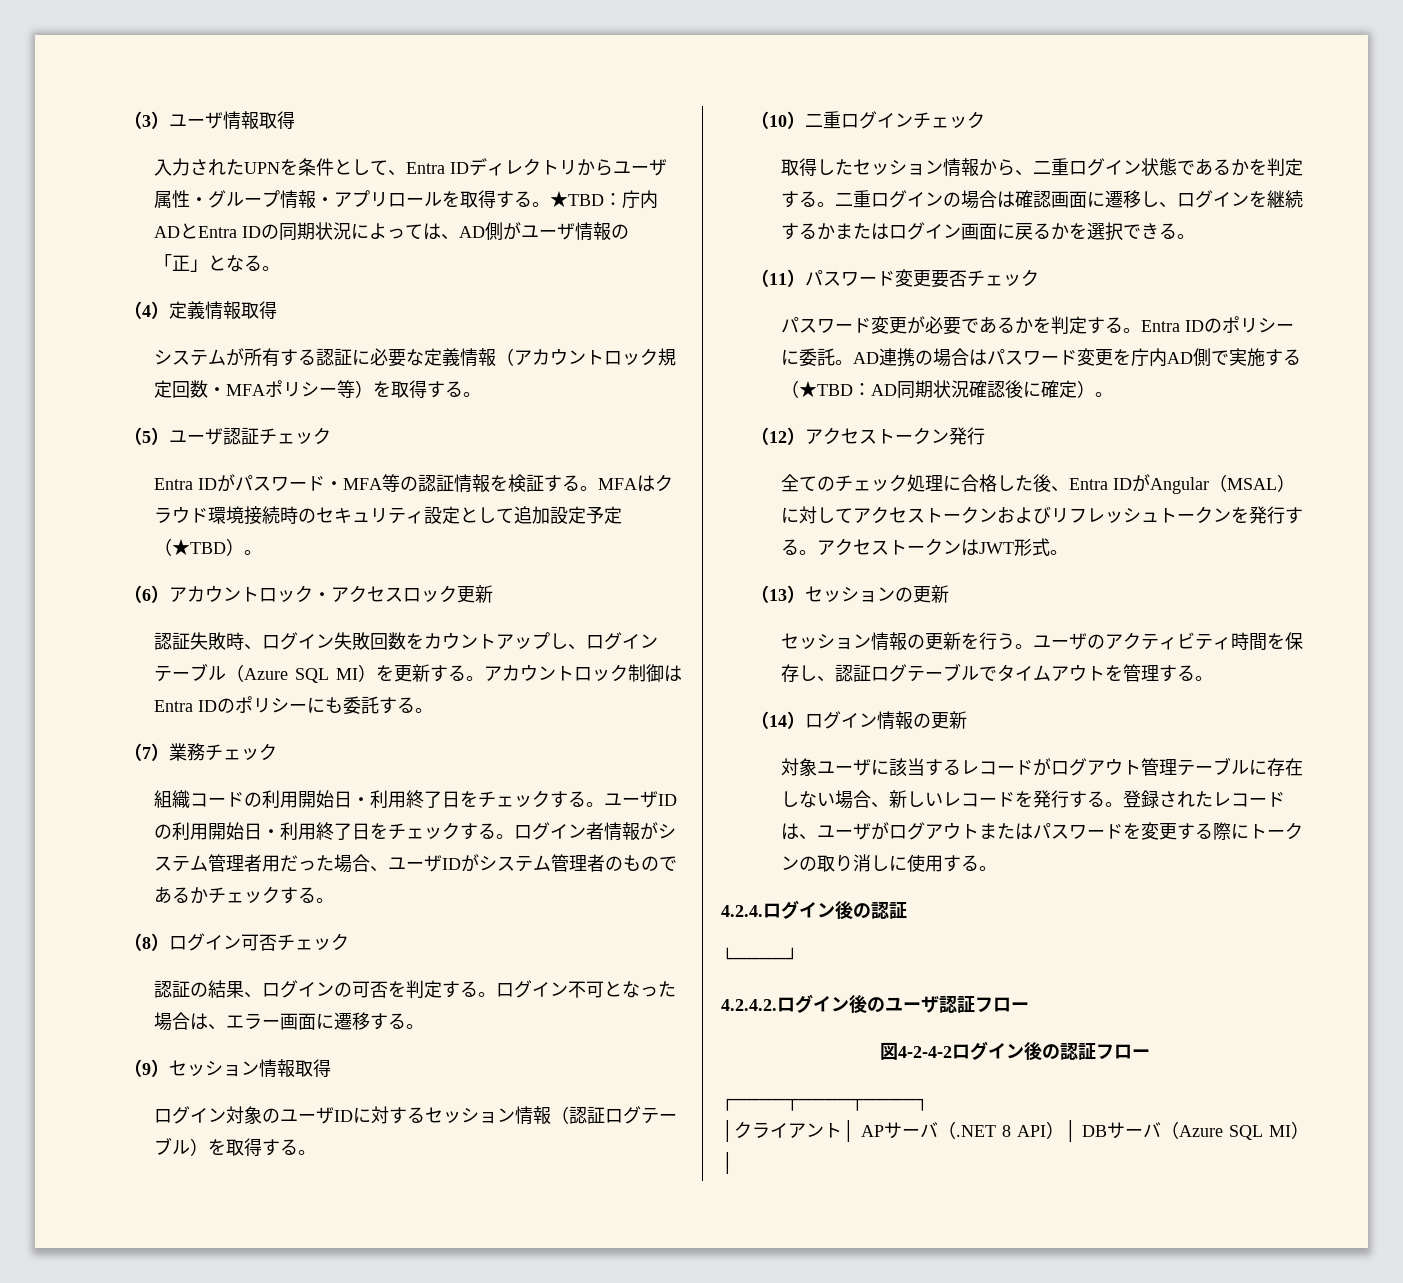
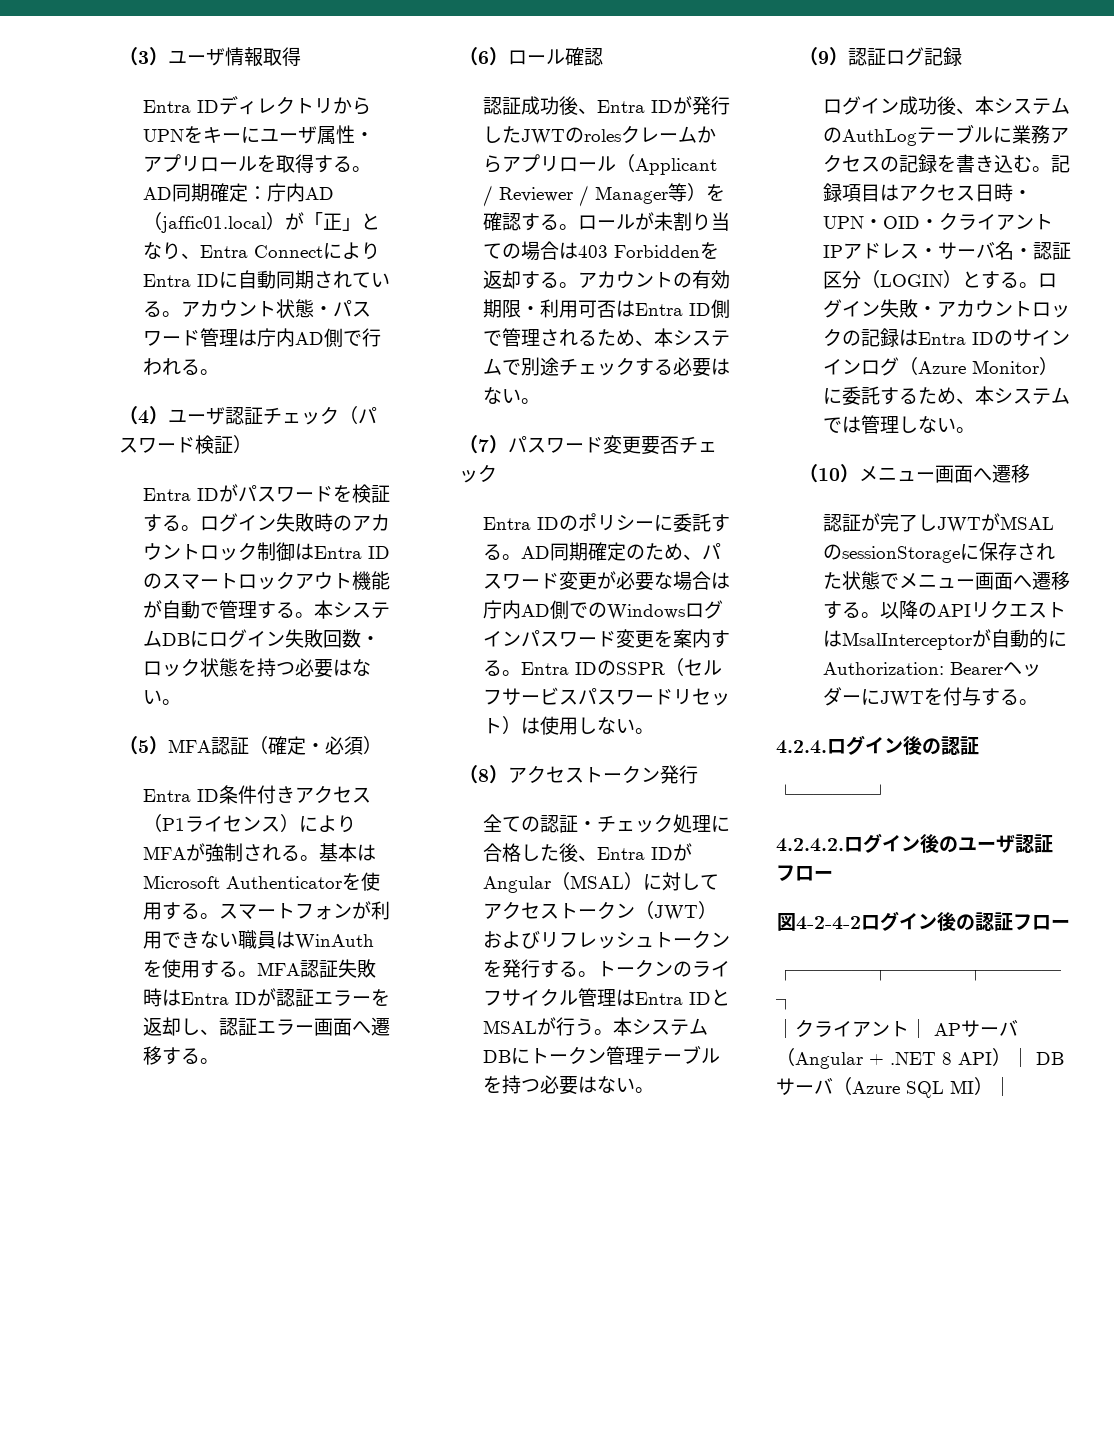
[153,158,406,176] 入力されたUPNを条件として、 -> (302, 56) none
[612,159,667,176] [153,190,316,209] ユーザ属性・グループ情報 -> [142,125,355,145] UPNをキーにユーザ属性
[549,190,658,209] [153,222,629,241] [153,254,280,272] [123,301,277,320] [153,348,676,367] [153,380,481,398] [123,427,151,445] ★TBD：庁内ADとEntra IDの同期状況によっては、AD側がユーザ情報の「正」となる。 // （4）定義情報取得 // システムが所有する認証に必要な定義情報（アカウントロック規定回数・MFAポリシー等）を取得する。 // （5 -> [142,183,334,202] [142,212,380,233] [142,242,380,260] [142,270,390,289] [142,299,371,318] [142,328,381,347] [142,358,219,375] [119,406,150,425] AD同期確定：庁内AD（jaffic01.local）が「正」となり、Entra ConnectによりEntra IDに自動同期されている。アカウント状態・パスワード管理は庁内AD側で行われる。 // （4
(331, 436) none -> [339,406,378,425] [119,435,253,454] （パスワード検証）
[324,474,673,493] [153,506,622,525] [153,538,262,556] [123,585,493,603] [153,632,658,650] [153,663,484,683] ・MFA等の認証情報を検証する。MFAはクラウド環境接続時のセキュリティ設定として追加設定予定（★TBD）。 // （6）アカウントロック・アクセスロック更新 // 認証失敗時、ログイン失敗回数をカウントアップし、ログインテーブル（Azure SQL MI）を更新する。 -> [332,484,390,503] [142,513,352,532] を検証する。ログイン失敗時の
[234,696,433,714] [123,743,277,761] [153,790,677,809] [153,822,676,841] [153,854,677,873] [153,886,334,904] [123,933,349,951] [153,980,676,998] [153,1012,226,1031] ポリシーにも委託する。 // （7）業務チェック // 組織コードの利用開始日・利用終了日をチェックする。ユーザIDの利用開始日・利用終了日をチェックする。ログイン者情報がシステム管理者用だった場合、ユーザIDがシステム管理者のものであるかチェックする。 // （8）ログイン可否チェック // 認証の結果、ログインの可否を判定する。ログイン不可となった場合は、 -> [161,571,390,590] [142,600,390,619] [142,629,380,648] [142,658,371,678] [142,690,181,705] [119,736,383,755] [142,785,371,804] [142,814,356,833] [142,843,376,862] [142,872,380,891] [142,901,390,920] [142,930,374,950] [142,959,376,978] [142,988,390,1007] [142,1017,257,1036] スマートロックアウト機能が自動で管理する。本システムDBにログイン失敗回数・ロック状態を持つ必要はない。 // （5）MFA認証（確定・必須） // Entra ID条件付きアクセス（P1ライセンス）によりMFAが強制される。基本はMicrosoft Authenticatorを使用する。スマートフォンが利用できない職員はWinAuthを使用する。MFA認証失敗時はEntra IDが認証エラーを返却し、認証
[315,1013,334,1029] に -> [351,1020,371,1034] へ
[141,1059,331,1078] [153,1106,677,1125] [153,1137,316,1156] [750,111,985,129] [780,158,1303,177] [780,190,1303,209] [780,222,1195,241] [750,269,787,287] 9）セッション情報取得 // ログイン対象のユーザIDに対するセッション情報（認証ログテーブル）を取得する。 // （10）二重ログインチェック // 取得したセッション情報から、二重ログイン状態であるかを判定する。二重ログインの場合は確認画面に遷移し、ログインを継続するかまたはログイン画面に戻るかを選択できる。 // （11 -> [478,47,604,66] [482,96,730,115] [482,125,716,145] [482,154,717,175] [482,183,725,207] [482,212,730,231] [482,241,719,261] [482,270,730,289] [482,299,730,318] [482,328,730,347] [482,357,730,377] [482,387,540,404] [459,435,490,454] 6）ロール確認 // 認証成功後、Entra IDが発行したJWTのrolesクレームからアプリロール（Applicant / Reviewer / Manager等）を確認する。ロールが未割り当ての場合は403 Forbiddenを返却する。アカウントの有効期限・利用可否はEntra ID側で管理されるため、本システムで別途チェックする必要はない。 // （7
(1039, 278) none -> [482,513,730,532] [482,542,702,561] Entra IDのポリシーに委託する。AD同期確定のため、
[960,316,1294,334] [780,348,1301,367] [780,380,1113,399] [750,427,787,445] であるかを判定する。Entra IDのポリシーに委託。AD連携の場合はパスワード変更を庁内AD側で実施する（★TBD：AD同期状況確認後に確定）。 // （12 -> [653,571,730,591] [482,600,723,620] [482,629,730,648] [482,658,722,677] [482,687,730,706] [482,716,654,735] [459,765,490,784] な場合は庁内AD側でのWindowsログインパスワード変更を案内する。Entra IDのSSPR（セルフサービスパスワードリセット）は使用しない。 // （8
(835, 483) none -> [539,815,597,833] 認証・
(997, 515) none -> [634,901,717,921] （JWT）
[816,538,1068,556] [750,585,949,603] [780,632,1303,651] [780,663,1213,682] [750,711,967,730] [780,757,1303,776] [780,790,1285,809] [780,822,1303,841] [780,854,943,872] アクセストークンはJWT形式。 // （13）セッションの更新 // セッション情報の更新を行う。ユーザのアクティビティ時間を保存し、認証ログテーブルでタイムアウトを管理する。 // （14）ログイン情報の更新 // 対象ユーザに該当するレコードがログアウト管理テーブルに存在しない場合、新しいレコードを発行する。登録されたレコードは、ユーザがログアウトまたはパスワードを変更する際にトークンの取り消しに使用 -> [596,959,730,977] [482,988,730,1007] [482,1017,708,1036] [482,1045,720,1065] [482,1075,654,1095] [799,47,963,66] [822,96,1070,115] [822,124,1069,146] [822,154,1070,173] [822,183,1032,202] [822,212,1053,230] [822,241,1071,260] [822,270,1057,289] [822,299,1070,318] [822,328,1070,347] [822,357,1058,376] [822,386,1070,405] [822,415,975,434] [799,464,1031,483] [822,513,1054,533] [822,542,1055,563] [822,571,1070,590] [822,600,1066,619] [822,629,1067,650] [822,661,1041,677] [822,687,981,707] トークンのライフサイクル管理はEntra IDとMSALが行う。本システムDBにトークン管理テーブルを持つ必要はない。 // （9）認証ログ記録 // ログイン成功後、本システムのAuthLogテーブルに業務アクセスの記録を書き込む。記録項目はアクセス日時・UPN・OID・クライアントIPアドレス・サーバ名・認証区分（LOGIN）とする。ログイン失敗・アカウントロックの記録はEntra IDのサインインログ（Azure Monitor）に委託するため、本システムでは管理しない。 // （10）メニュー画面へ遷移 // 認証が完了しJWTがMSALのsessionStorageに保存された状態でメニュー画面へ遷移する。以降のAPIリクエストはMsalInterceptorが自動的にAuthorization: BearerヘッダーにJWTを付与
(956, 1130) none -> [795,1052,884,1069] Angular +

